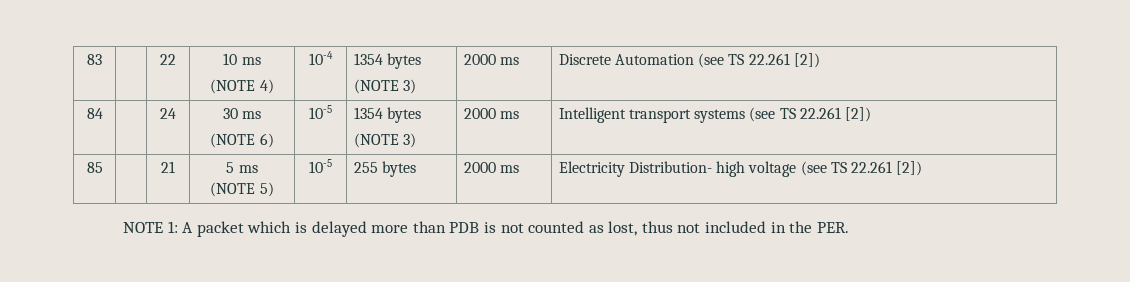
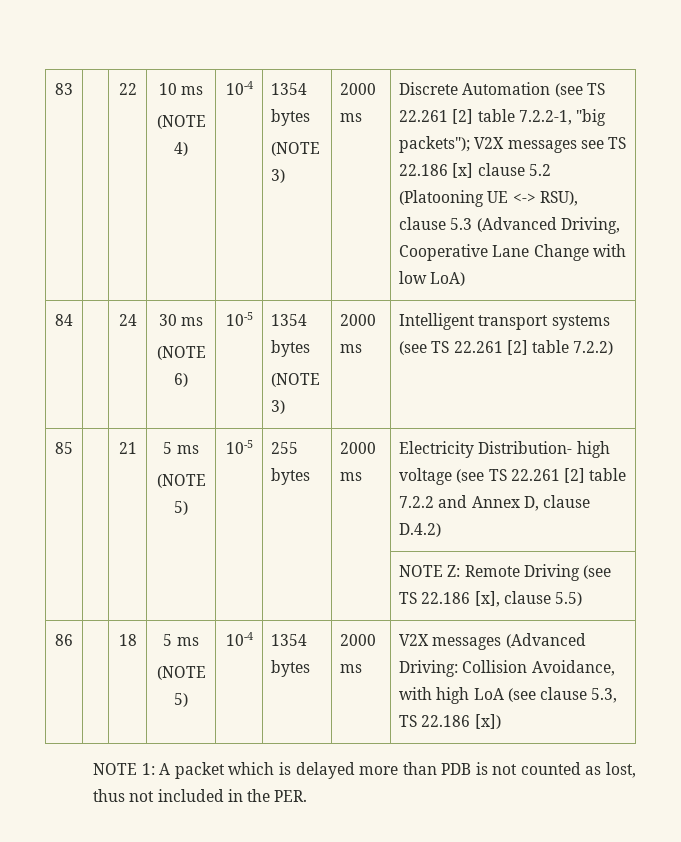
[793,53,820,68] [2]) -> [452,109,607,126] [399,136,627,153] [399,163,551,178] [399,190,578,207] [399,217,620,234] [399,244,626,261] [399,271,466,286] [2] table 7.2.2-1, "big packets"); V2X messages see TS 22.186 [x] clause 5.2 (Platooning UE <-> RSU), clause 5.3 (Advanced Driving, Cooperative Lane Change with low LoA)
[844,107,871,122] [2]) -> [506,340,614,355] [2] table 7.2.2)
[896,161,923,176] [2]) -> [564,468,627,483] [399,495,591,511] [399,523,442,537] [399,564,612,581] [399,591,583,607] [55,634,73,646] [118,634,137,646] [163,634,199,646] [156,666,206,680] [174,693,188,707] [225,632,253,646] [271,634,308,646] [271,660,311,677] [340,634,377,646] [340,664,363,673] [399,633,586,650] [399,660,615,677] [399,687,618,704] [399,714,501,729] [2] table 7.2.2 and Annex D, clause D.4.2) // | | | | | | | NOTE Z: Remote Driving (see TS 22.186 [x], clause 5.5) // 86 | | 18 | 5 ms // (NOTE 5) | 10-4 | 1354 bytes | 2000 ms | V2X messages (Advanced Driving: Collision Avoidance, with high LoA (see clause 5.3, TS 22.186 [x])

